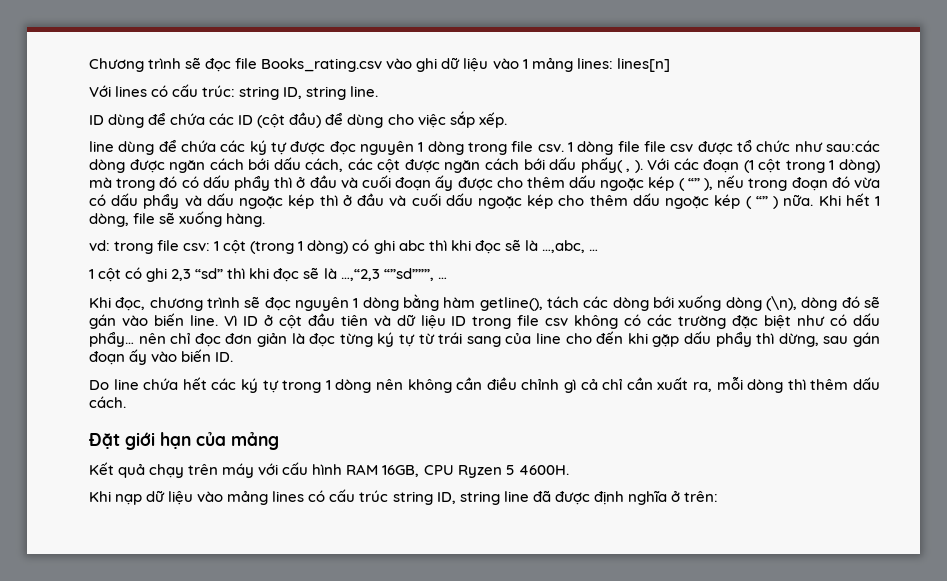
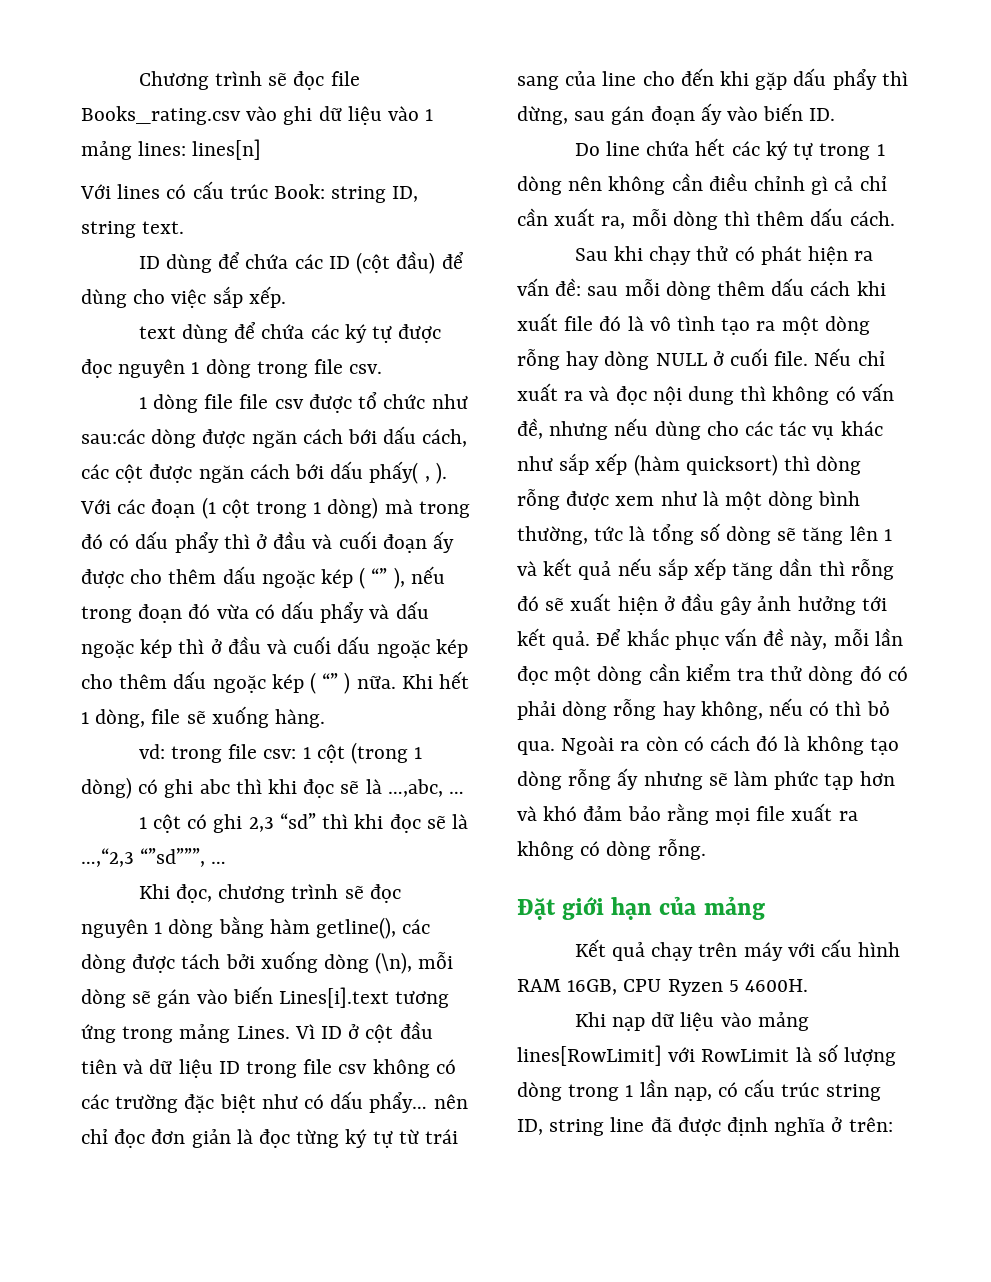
[202,85,379,100] trúc: string ID, string line. -> [229,184,419,203] [81,221,185,238] trúc Book: string ID, string text.
[89,141,114,152] line -> [138,326,176,339] text
(564, 148) none -> (383, 369) //
[546,296,579,308] tách -> (397, 928) none
[653,296,674,308] bới -> [132,954,255,973] được tách bởi
[801,296,860,311] dòng đó -> [418,952,454,969] [81,989,126,1008] mỗi dòng
[189,315,218,326] line. -> [279,987,450,1008] [81,1024,290,1043] Lines[i].text tương ứng trong mảng Lines.
(126, 402) none -> [574,246,874,265] [517,278,886,300] [517,313,870,335] [517,348,885,370] [517,383,894,405] [517,418,883,440] [517,453,862,476] [517,489,861,510] [517,523,892,545] [517,558,894,580] [517,593,887,615] [517,628,903,650] [517,663,908,685] [517,698,890,720] [517,736,899,755] [517,768,895,790] [517,803,858,825] [517,839,706,860] // Sau khi chạy thử có phát hiện ra vấn đề: sau mỗi dòng thêm dấu cách khi xuất file đó là vô tình tạo ra một dòng rỗng hay dòng NULL ở cuối file. Nếu chỉ xuất ra và đọc nội dung thì không có vấn đề, nhưng nếu dùng cho các tác vụ khác như sắp xếp (hàm quicksort) thì dòng rỗng được xem như là một dòng bình thường, tức là tổng số dòng sẽ tăng lên 1 và kết quả nếu sắp xếp tăng dần thì rỗng đó sẽ xuất hiện ở đầu gây ảnh hưởng tới kết quả. Để khắc phục vấn đề này, mỗi lần đọc một dòng cần kiểm tra thử dòng đó có phải dòng rỗng hay không, nếu có thì bỏ qua. Ngoài ra còn có cách đó là không tạo dòng rỗng ấy nhưng sẽ làm phức tạp hơn và khó đảm bảo rằng mọi file xuất ra không có dòng rỗng.
[272,491,305,502] lines -> [517,1044,897,1066] [517,1079,712,1101] lines[RowLimit] với RowLimit là số lượng dòng trong 1 lần nạp,

